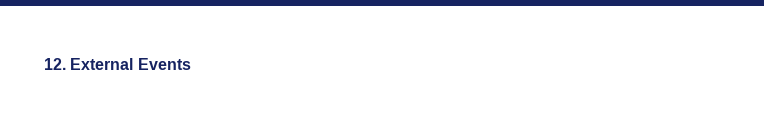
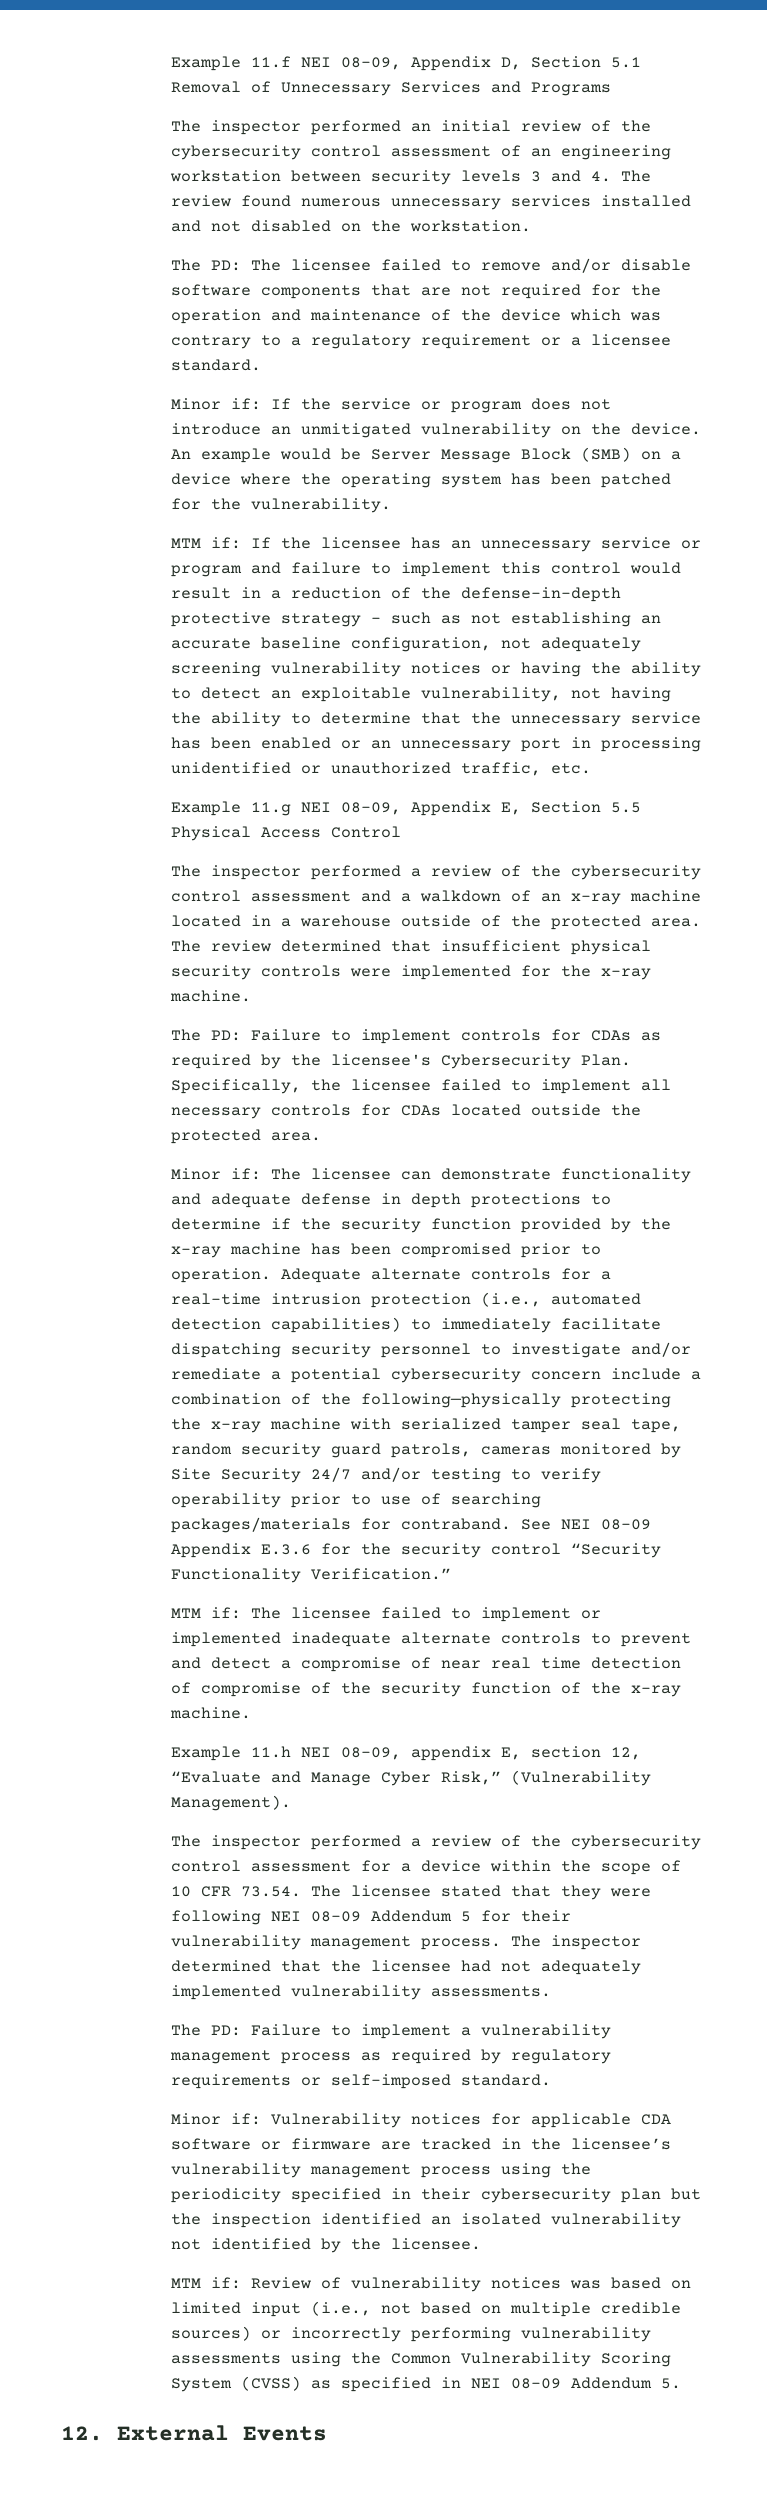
(44, 64) none -> [171,56,642,71] [171,81,612,96] [171,120,652,135] [171,145,672,160] [170,170,652,185] [171,195,692,210] [171,220,532,232] [171,258,692,273] [171,284,662,299] [171,309,662,324] [171,334,672,349] [171,359,262,371] [171,398,612,413] [171,423,702,438] [171,447,682,463] [171,473,672,488] [171,498,392,513] [171,537,702,552] [171,562,682,577] [171,587,622,602] [171,612,662,627] [171,637,642,652] [171,662,702,677] [171,687,672,702] [171,712,702,727] [171,737,702,752] [171,762,592,776] [171,801,642,816] [171,826,402,841] [171,865,702,880] [171,890,702,905] [171,915,702,930] [171,940,652,955] [171,965,652,980] [170,990,252,1002] [171,1029,662,1044] [171,1054,632,1069] [171,1079,672,1094] [171,1104,642,1119] [171,1129,322,1144] [171,1168,692,1183] [171,1193,612,1208] [171,1218,672,1233] [171,1243,602,1258] [171,1268,612,1283] [171,1292,642,1308] [171,1317,662,1333] [171,1342,692,1358] [171,1368,702,1383] [171,1393,672,1408] [171,1418,682,1433] [171,1443,682,1458] [171,1467,602,1483] [171,1493,542,1508] [171,1517,652,1533] [171,1543,662,1558] [171,1568,452,1583] [171,1607,602,1622] [171,1632,692,1647] [171,1657,682,1672] [171,1682,682,1697] [170,1707,252,1719] [171,1746,642,1761] [171,1770,652,1786] [171,1795,292,1811] [171,1835,702,1850] [171,1860,682,1875] [171,1885,652,1900] [171,1910,572,1925] [171,1935,642,1950] [171,1960,642,1975] [171,1985,552,2000] [171,2024,612,2039] [170,2049,612,2064] [171,2074,552,2089] [171,2113,672,2128] [171,2138,672,2150] [171,2163,592,2178] [171,2188,702,2203] [171,2213,682,2228] [171,2238,482,2253] [171,2277,692,2292] [171,2301,682,2317] [171,2326,652,2342] [171,2352,672,2367] [171,2376,682,2392] Example 11.f NEI 08-09, Appendix D, Section 5.1 Removal of Unnecessary Services and Programs // The inspector performed an initial review of the cybersecurity control assessment of an engineering workstation between security levels 3 and 4. The review found numerous unnecessary services installed and not disabled on the workstation. // The PD: The licensee failed to remove and/or disable software components that are not required for the operation and maintenance of the device which was contrary to a regulatory requirement or a licensee standard. // Minor if: If the service or program does not introduce an unmitigated vulnerability on the device. An example would be Server Message Block (SMB) on a device where the operating system has been patched for the vulnerability. // MTM if: If the licensee has an unnecessary service or program and failure to implement this control would result in a reduction of the defense-in-depth protective strategy – such as not establishing an accurate baseline configuration, not adequately screening vulnerability notices or having the ability to detect an exploitable vulnerability, not having the ability to determine that the unnecessary service has been enabled or an unnecessary port in processing unidentified or unauthorized traffic, etc. // Example 11.g NEI 08-09, Appendix E, Section 5.5 Physical Access Control // The inspector performed a review of the cybersecurity control assessment and a walkdown of an x-ray machine located in a warehouse outside of the protected area. The review determined that insufficient physical security controls were implemented for the x-ray machine. // The PD: Failure to implement controls for CDAs as required by the licensee's Cybersecurity Plan. Specifically, the licensee failed to implement all necessary controls for CDAs located outside the protected area. // Minor if: The licensee can demonstrate functionality and adequate defense in depth protections to determine if the security function provided by the x-ray machine has been compromised prior to operation. Adequate alternate controls for a real-time intrusion protection (i.e., automated detection capabilities) to immediately facilitate dispatching security personnel to investigate and/or remediate a potential cybersecurity concern include a combination of the following—physically protecting the x-ray machine with serialized tamper seal tape, random security guard patrols, cameras monitored by Site Security 24/7 and/or testing to verify operability prior to use of searching packages/materials for contraband. See NEI 08-09 Appendix E.3.6 for the security control “Security Functionality Verification.” // MTM if: The licensee failed to implement or implemented inadequate alternate controls to prevent and detect a compromise of near real time detection of compromise of the security function of the x-ray machine. // Example 11.h NEI 08-09, appendix E, section 12, “Evaluate and Manage Cyber Risk,” (Vulnerability Management). // The inspector performed a review of the cybersecurity control assessment for a device within the scope of 10 CFR 73.54. The licensee stated that they were following NEI 08-09 Addendum 5 for their vulnerability management process. The inspector determined that the licensee had not adequately implemented vulnerability assessments. // The PD: Failure to implement a vulnerability management process as required by regulatory requirements or self-imposed standard. // Minor if: Vulnerability notices for applicable CDA software or firmware are tracked in the licensee’s vulnerability management process using the periodicity specified in their cybersecurity plan but the inspection identified an isolated vulnerability not identified by the licensee. // MTM if: Review of vulnerability notices was based on limited input (i.e., not based on multiple credible sources) or incorrectly performing vulnerability assessments using the Common Vulnerability Scoring System (CVSS) as specified in NEI 08-09 Addendum 5. //

